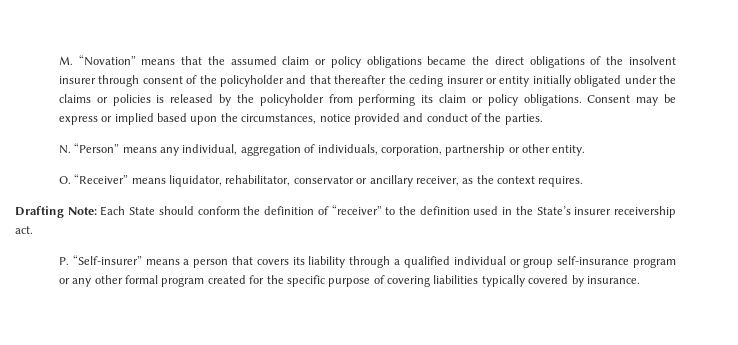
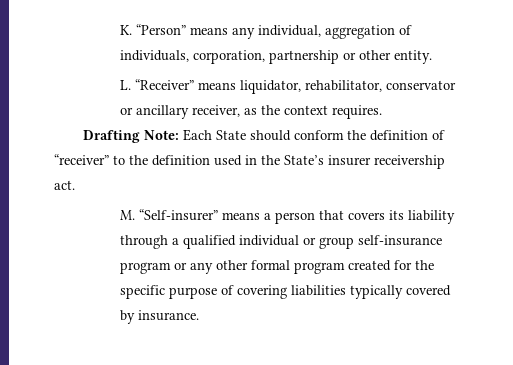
[58,55,676,68] [58,75,676,87] [58,94,676,106] [58,113,543,125] [58,145,71,154] M. “Novation” means that the assumed claim or policy obligations became the direct obligations of the insolvent insurer through consent of the policyholder and that thereafter the ceding insurer or entity initially obligated under the claims or policies is released by the policyholder from performing its claim or policy obligations. Consent may be express or implied based upon the circumstances, notice provided and conduct of the parties. // N. -> [120,25,133,35] K.
[58,176,71,184] O. -> [120,80,132,90] L.
[58,257,69,265] P. -> [120,210,136,220] M.

